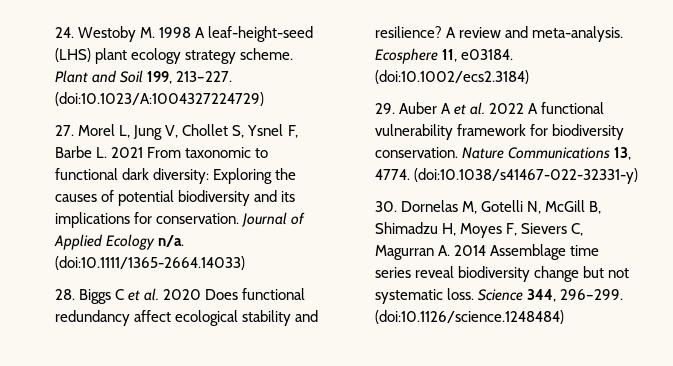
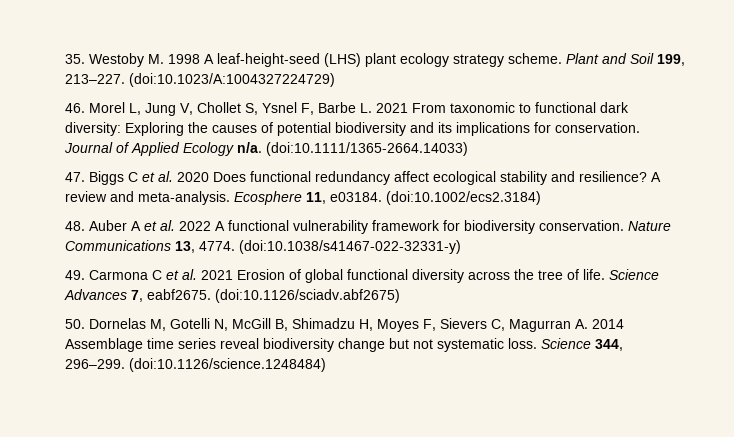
[55,27,75,38] 24. -> [64,54,85,64] 35.
[55,125,75,136] 27. -> [64,103,85,113] 46.
[55,289,76,300] 28. -> [64,172,85,182] 47.
[375,103,396,114] 29. -> [64,221,85,231] 48.
[375,201,398,212] 30. -> [64,269,659,283] [63,289,400,303] [64,319,85,329] 49. Carmona C et al. 2021 Erosion of global functional diversity across the tree of life. Science Advances 7, eabf2675. (doi:10.1126/sciadv.abf2675) // 50.

